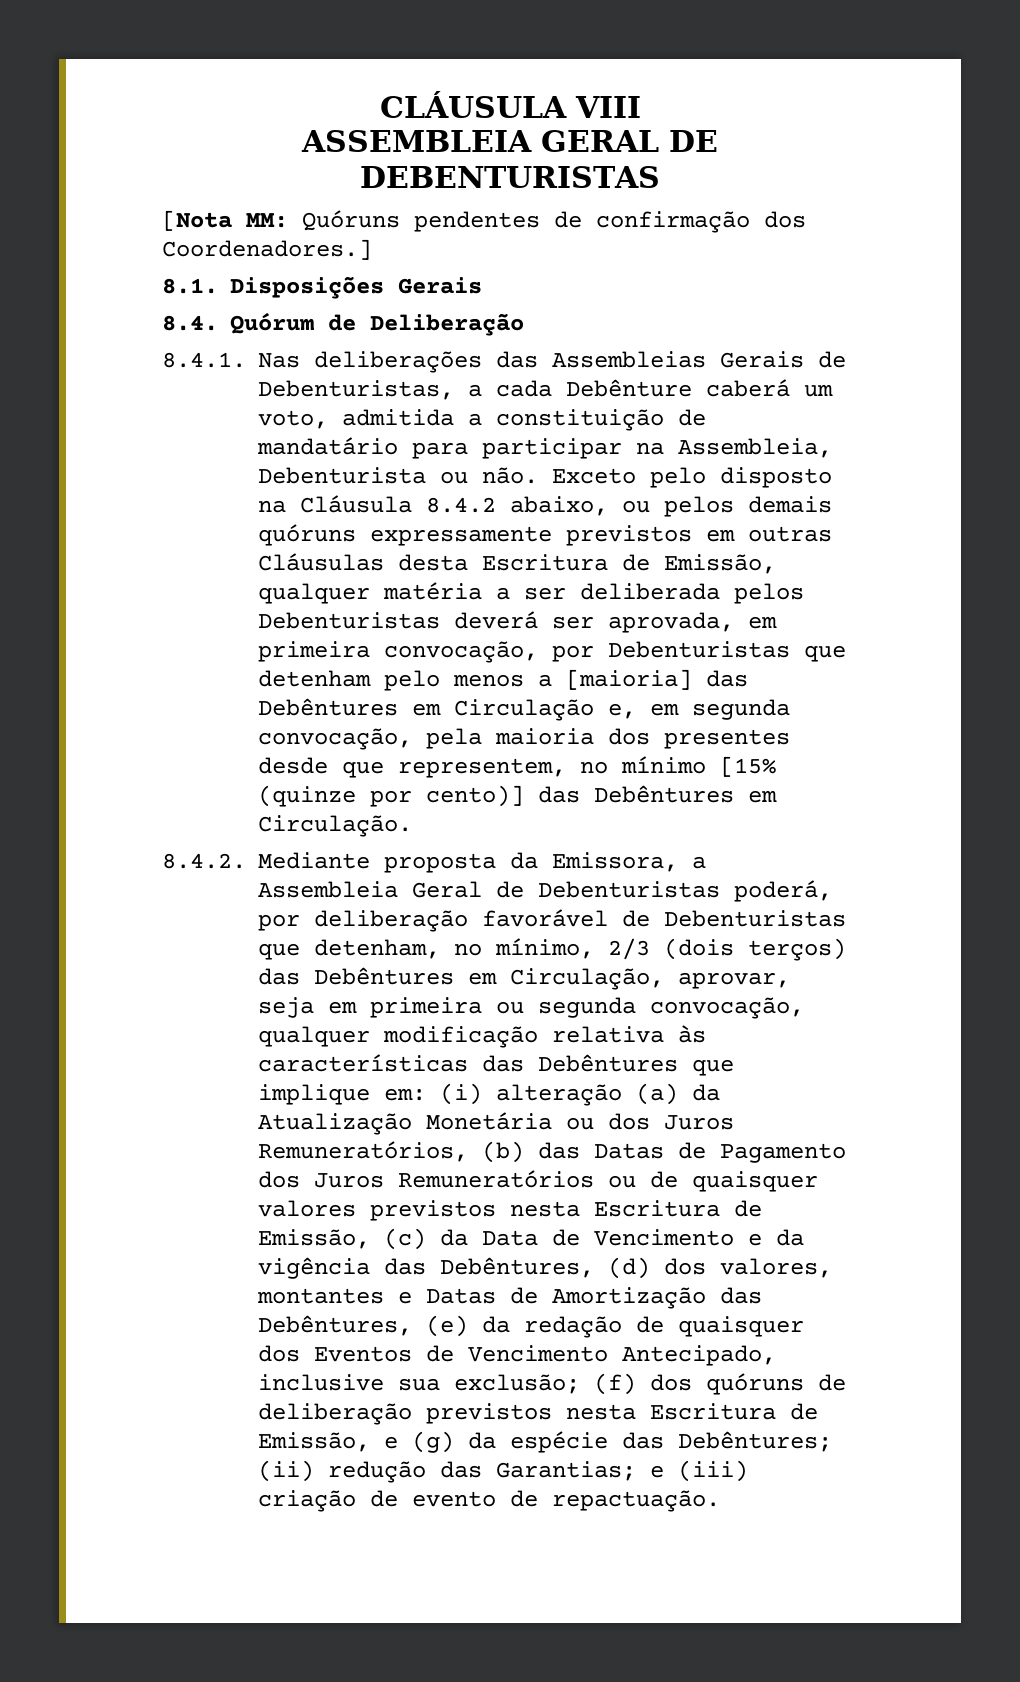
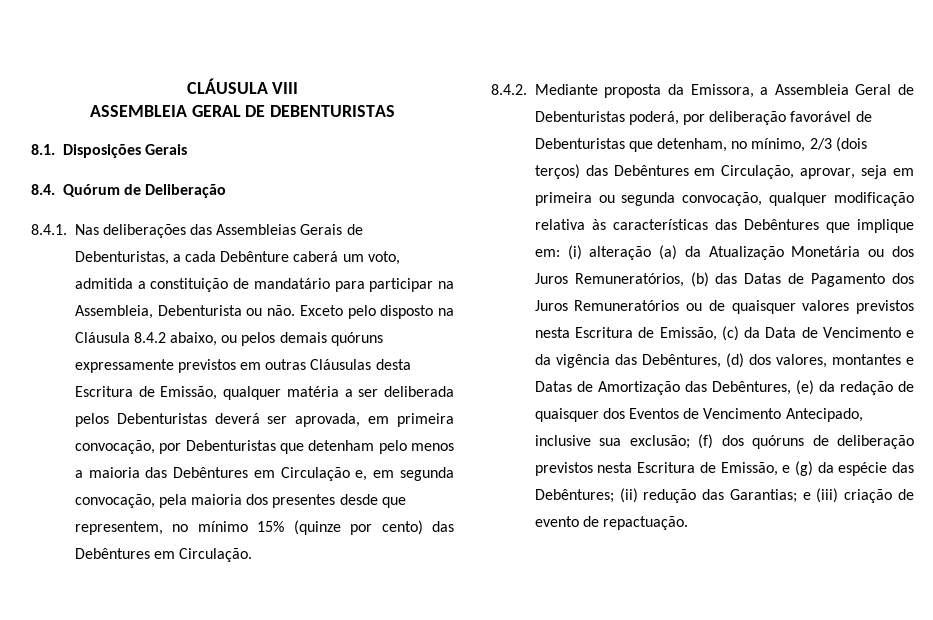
[162,210,806,233] [162,239,372,260] // [Nota MM: Quóruns pendentes de confirmação dos Coordenadores.] -> (396, 111) none
[566,669,692,690] [maioria] -> [88,467,140,478] maioria
[720,756,776,777] [15% -> [257,521,285,532] 15%
[426,785,524,807] cento)] -> [381,520,423,535] cento)

